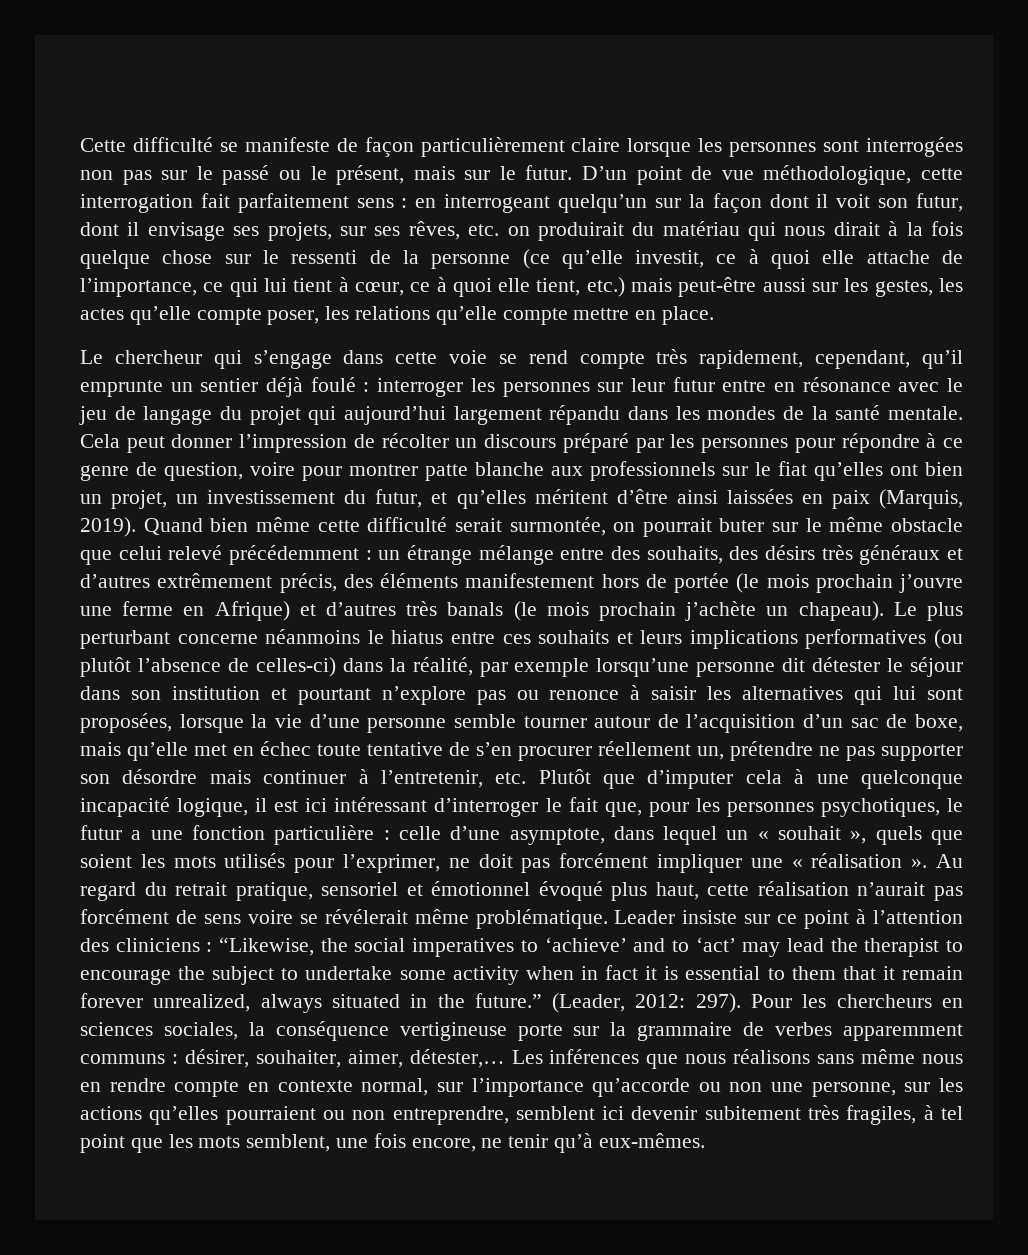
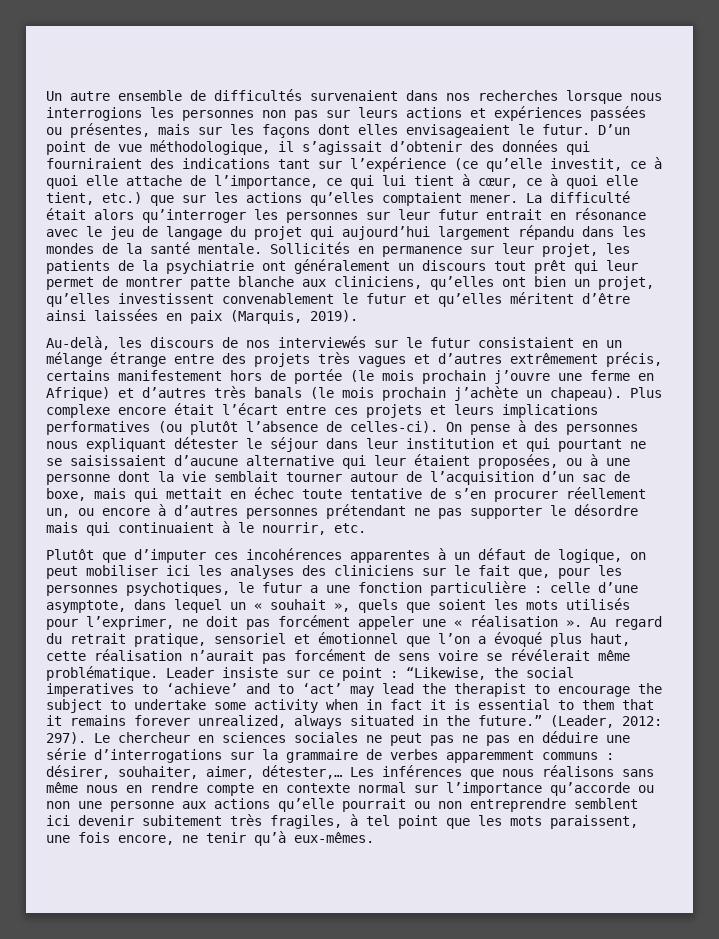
[80,137,963,157] [80,165,491,185] Cette difficulté se manifeste de façon particulièrement claire lorsque les personnes sont interrogées non pas sur le passé ou le présent, mais sur -> [46,89,662,104] [46,106,646,121] [46,123,510,138] Un autre ensemble de difficultés survenaient dans nos recherches lorsque nous interrogions les personnes non pas sur leurs actions et expériences passées ou présentes, mais sur les façons dont elles envisageaient
[921,168,964,180] [80,193,964,213] [80,221,964,241] [80,250,511,269] cette interrogation fait parfaitement sens : en interrogeant quelqu’un sur la façon dont il voit son futur, dont il envisage ses projets, sur ses rêves, etc. on produirait du matériau qui nous dirait à la fois quelque chose sur le ressenti de la personne -> [278,140,590,155] [46,157,446,172] il s’agissait d’obtenir des données qui fourniraient des indications tant sur l’expérience
[631,277,963,297] [80,306,715,325] [80,349,963,369] [80,377,464,397] mais peut-être aussi sur les gestes, les actes qu’elle compte poser, les relations qu’elle compte mettre en place. // Le chercheur qui s’engage dans cette voie se rend compte très rapidement, cependant, qu’il emprunte un sentier déjà foulé : interroger -> [150,191,630,206] [46,208,246,223] que sur les actions qu’elles comptaient mener. La difficulté était alors qu’interroger
[722,380,767,392] entre -> [486,209,542,220] entrait
[80,433,964,453] [80,461,807,481] Cela peut donner l’impression de récolter un discours préparé par les personnes pour répondre à ce genre de question, voire pour montrer patte blanche aux professionnels sur le fiat -> [270,242,630,257] [46,259,638,274] [46,276,422,290] Sollicités en permanence sur leur projet, les patients de la psychiatrie ont généralement un discours tout prêt qui leur permet de montrer patte blanche aux cliniciens,
[176,489,423,508] un investissement du futur, -> [46,293,406,307] qu’elles investissent convenablement le futur
[143,517,963,537] [80,545,941,565] Quand bien même cette difficulté serait surmontée, on pourrait buter sur le même obstacle que celui relevé précédemment : un étrange mélange entre des souhaits, des désirs très généraux -> [46,336,622,350] [46,352,406,367] // Au-delà, les discours de nos interviewés sur le futur consistaient en un mélange étrange entre des projets très vagues
[343,573,458,588] des éléments -> [46,370,110,381] certains
[893,602,964,621] [80,629,444,649] Le plus perturbant concerne néanmoins le hiatus -> [630,387,662,398] [46,403,278,418] Plus complexe encore était l’écart
[538,630,610,644] souhaits -> [366,404,422,418] projets
[255,657,806,677] celles-ci) dans la réalité, par exemple lorsqu’une personne dit -> [350,420,638,435] [46,438,166,452] celles-ci). On pense à des personnes nous expliquant
[130,690,161,700] son -> [366,438,398,449] leur
[297,685,963,705] [80,713,516,733] pourtant n’explore pas ou renonce à saisir les alternatives qui lui sont proposées, lorsque la vie d’une personne semble -> [526,438,646,452] [46,454,630,469] [46,471,278,485] qui pourtant ne se saisissaient d’aucune alternative qui leur étaient proposées, ou à une personne dont la vie semblait
[127,742,227,761] qu’elle met -> [134,488,222,502] qui mettait
[730,741,813,761] prétendre -> [78,504,406,519] ou encore à d’autres personnes prétendant
[80,774,110,784] son -> [550,505,566,516] le
[263,769,527,788] continuer à l’entretenir, etc. -> [86,521,366,536] qui continuaient à le nourrir, etc. //
[745,769,963,789] [80,797,539,817] cela à une quelconque incapacité logique, il est ici intéressant d’interroger -> [214,548,646,563] [46,565,446,579] ces incohérences apparentes à un défaut de logique, on peut mobiliser ici les analyses des cliniciens sur
[657,854,742,873] impliquer -> [358,616,414,630] appeler
(531, 888) none -> [406,633,486,647] que l’on a
[856,909,964,924] [80,938,200,952] à l’attention des cliniciens -> (382, 674) none
[902,966,964,980] remain -> [70,715,126,726] remains
[751,994,963,1008] [80,1021,563,1041] Pour les chercheurs en sciences sociales, la conséquence vertigineuse porte -> [94,731,630,746] [46,748,222,763] Le chercheur en sciences sociales ne peut pas ne pas en déduire une série d’interrogations
[361,1078,429,1096] normal, -> [358,782,406,793] normal
[811,1078,963,1097] [80,1106,509,1125] personne, sur les actions qu’elles pourraient ou non entreprendre, -> [110,798,566,812] personne aux actions qu’elle pourrait ou non entreprendre
[246,1134,331,1152] semblent, -> [550,815,638,829] paraissent,

